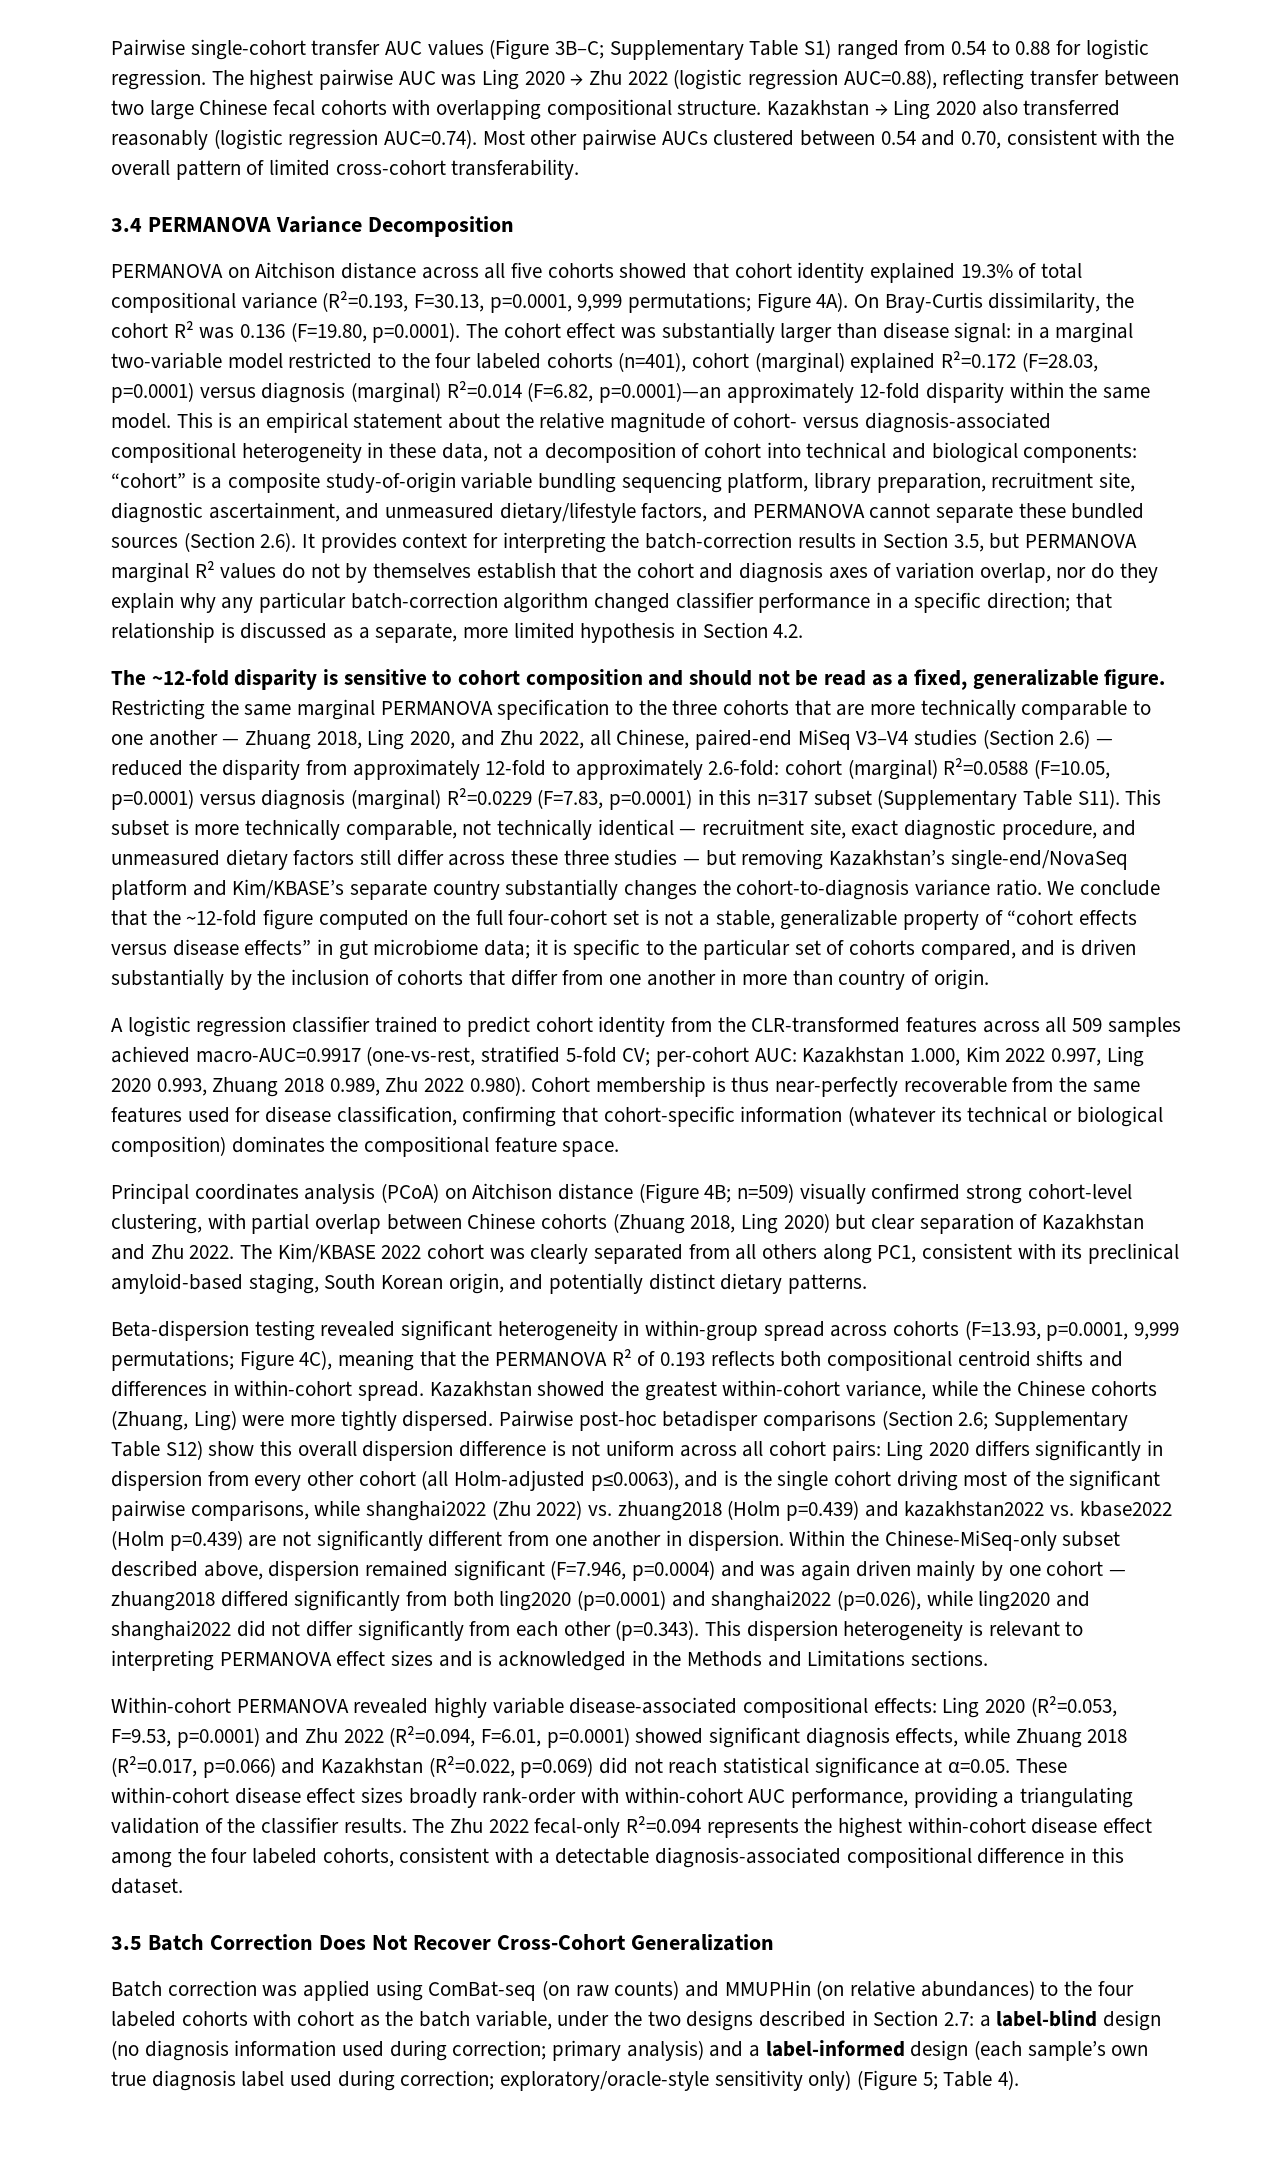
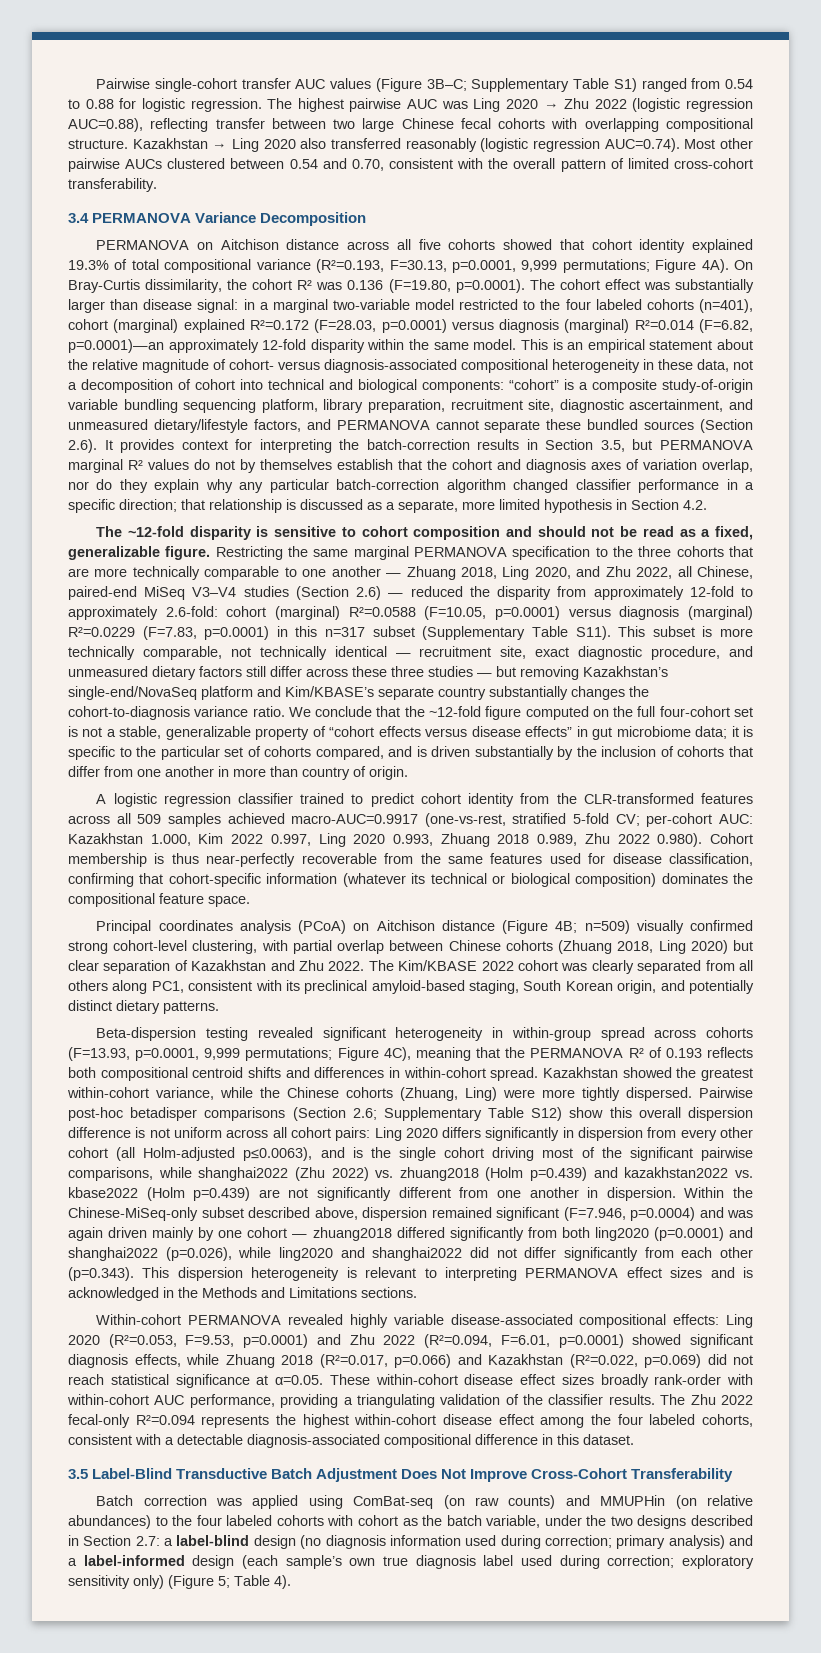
[147,1934,774,1951] Batch Correction Does Not Recover Cross-Cohort Generalization -> [92,1468,734,1482] Label-Blind Transductive Batch Adjustment Does Not Improve Cross-Cohort Transferability
[500,2071,710,2091] exploratory/oracle-style -> [682,1555,754,1569] exploratory

